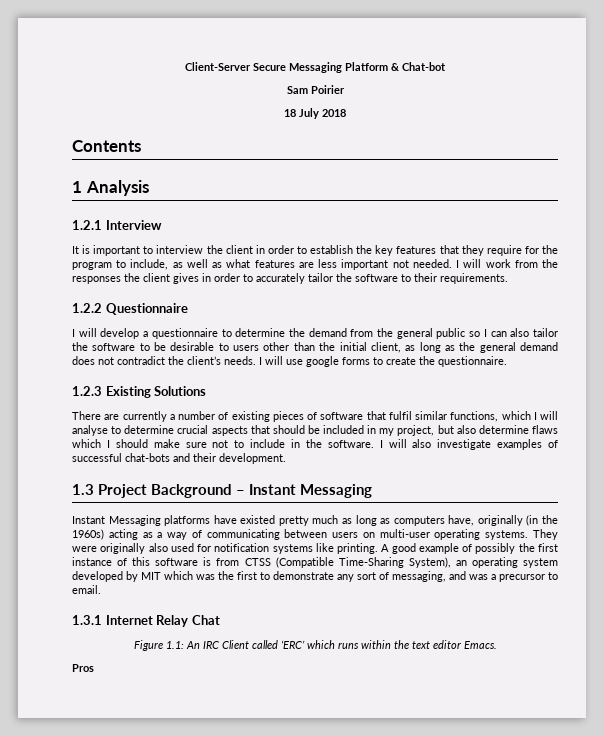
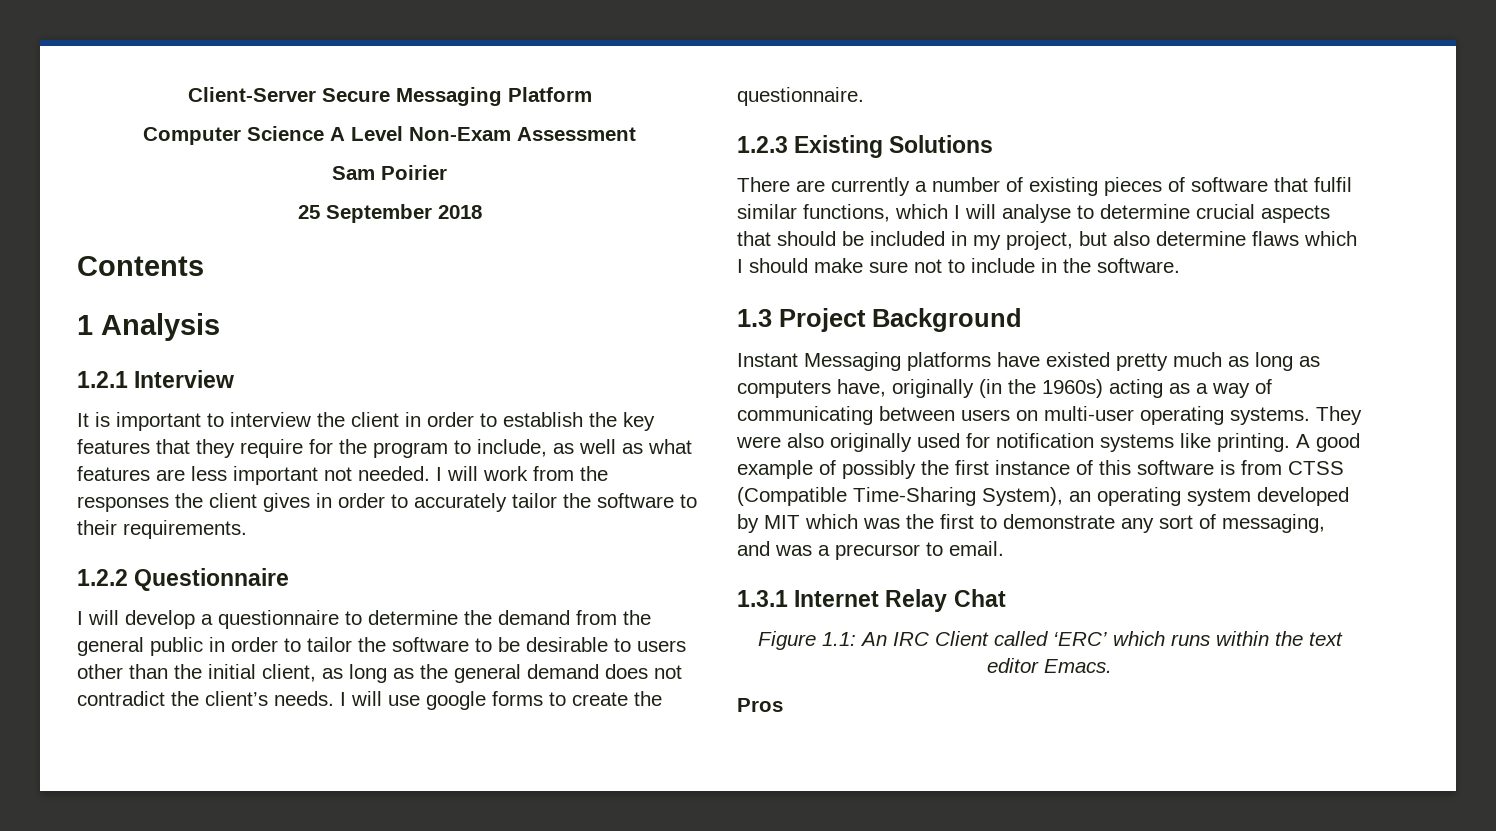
[391,62,446,71] & Chat-bot -> [143,126,636,145] // Computer Science A Level Non-Exam Assessment
[284,108,319,119] 18 July -> [297,204,432,223] 25 September
[469,328,530,337] so I can also -> [209,637,301,652] in order to
[379,439,558,450] [72,453,286,464] I will also investigate examples of successful chat-bots and their development. -> (1180, 265) none
[236,484,373,498] – Instant Messaging -> (1022, 320) none
[100,543,168,554] originally also -> [787,433,912,452] also originally

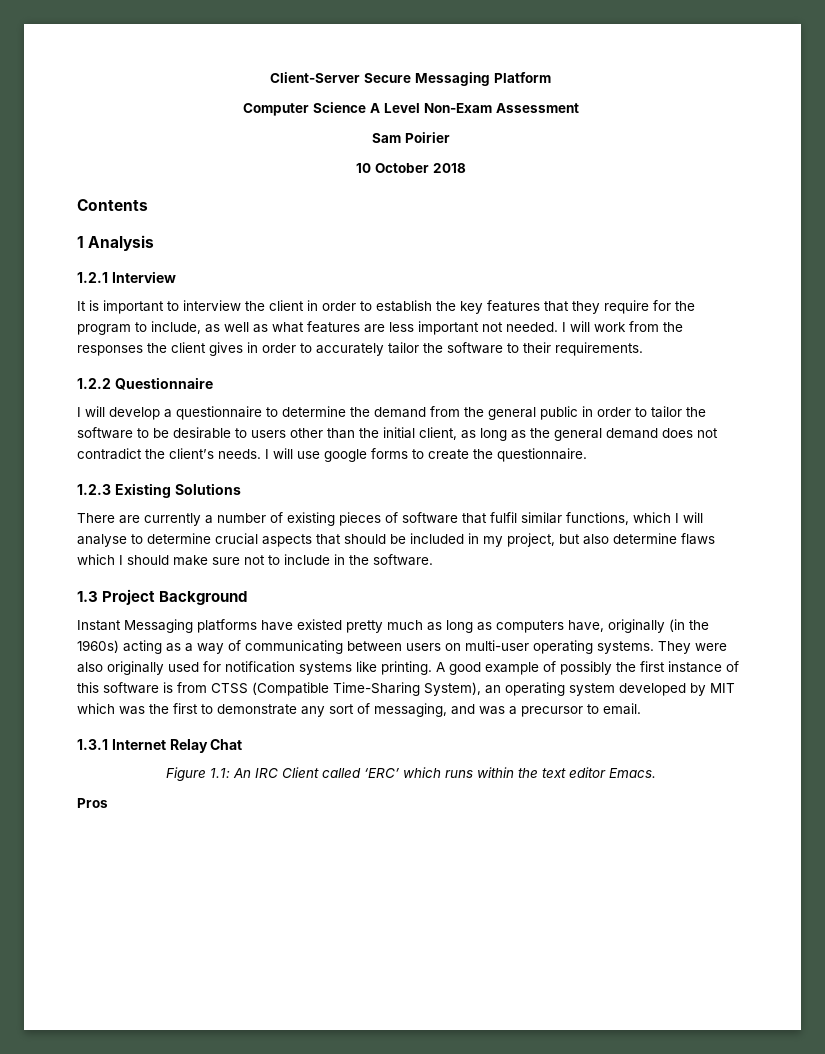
[297,204,432,223] 25 September -> [355,163,429,173] 10 October

